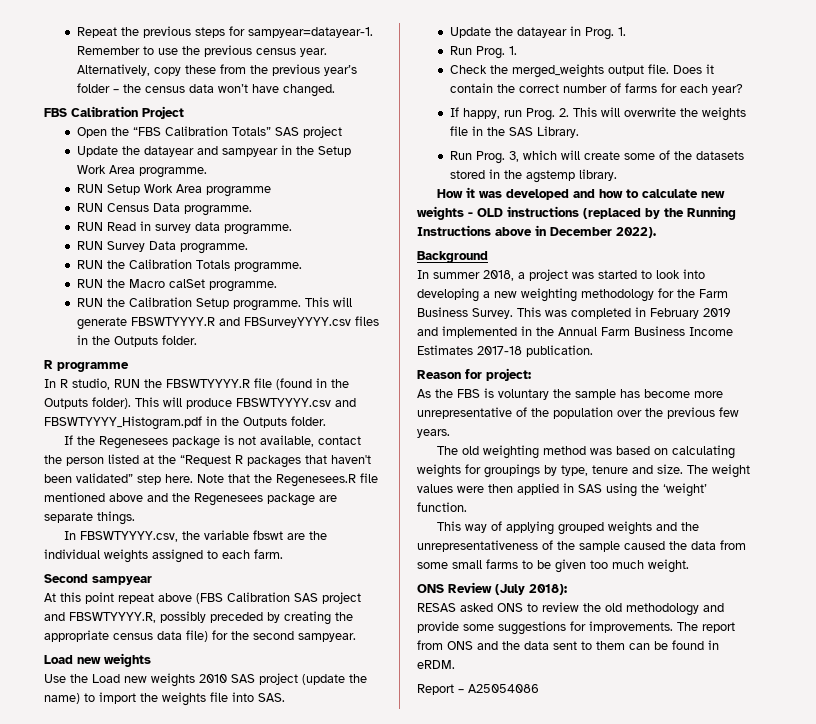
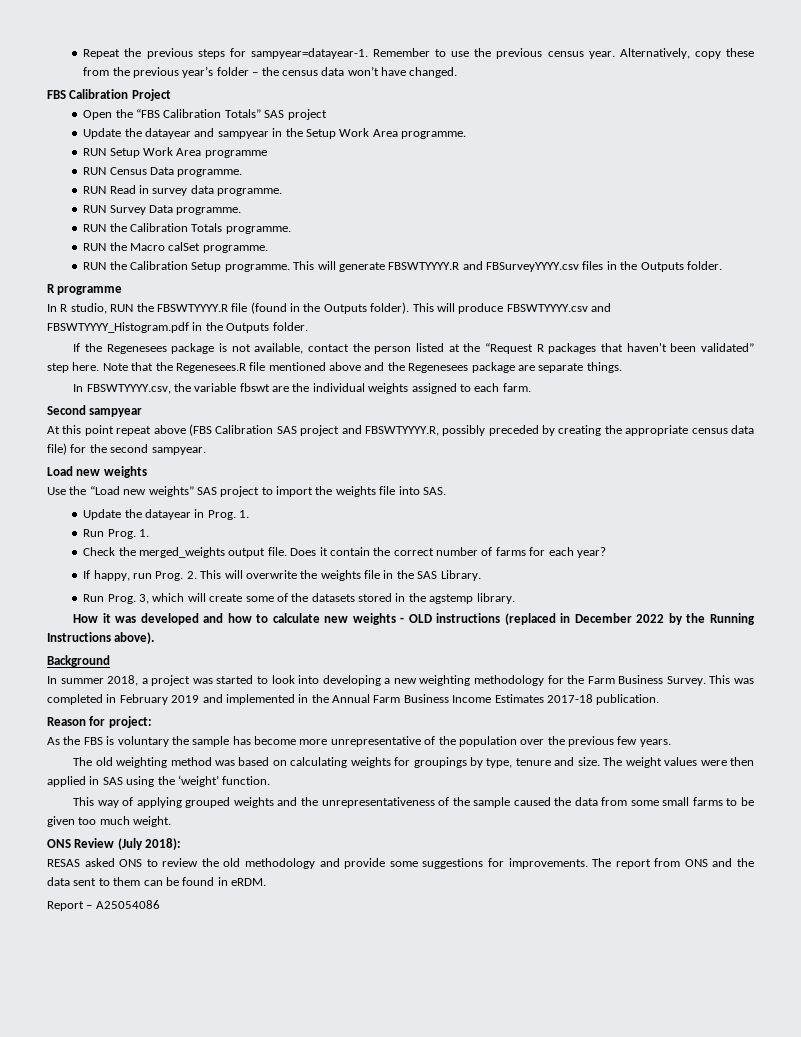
[92,673,367,687] [44,693,80,704] Load new weights 2010 SAS project (update the name) -> [89,486,260,497] “Load new weights” SAS project
(641, 213) none -> [560,613,665,623] in December 2022
[495,225,656,238] above in December 2022). -> [114,632,155,644] above).

